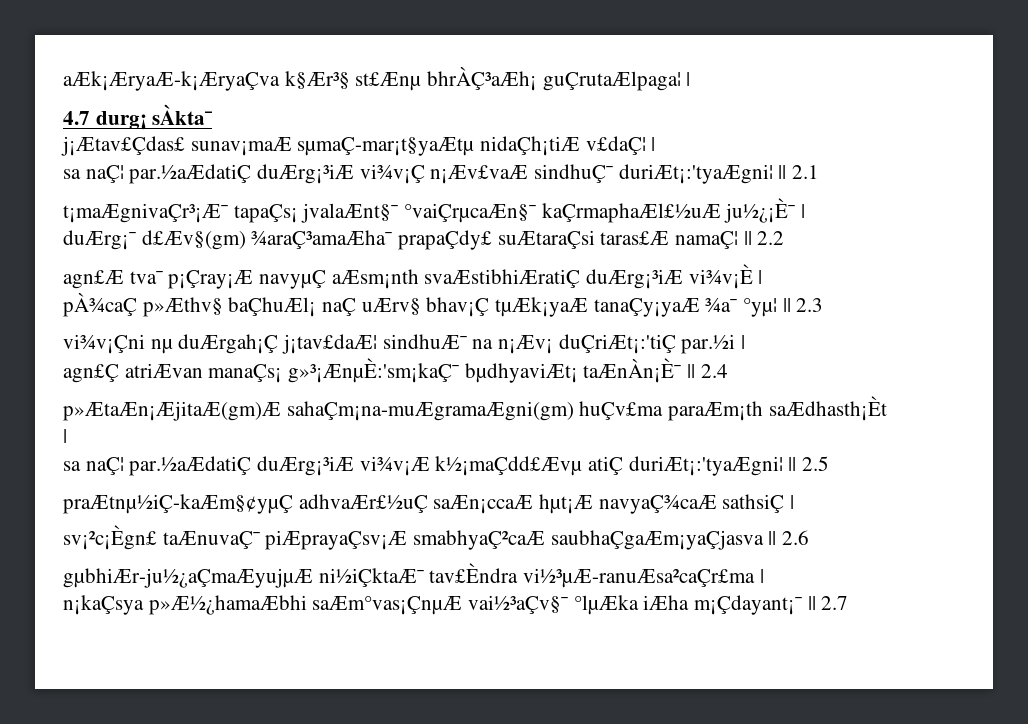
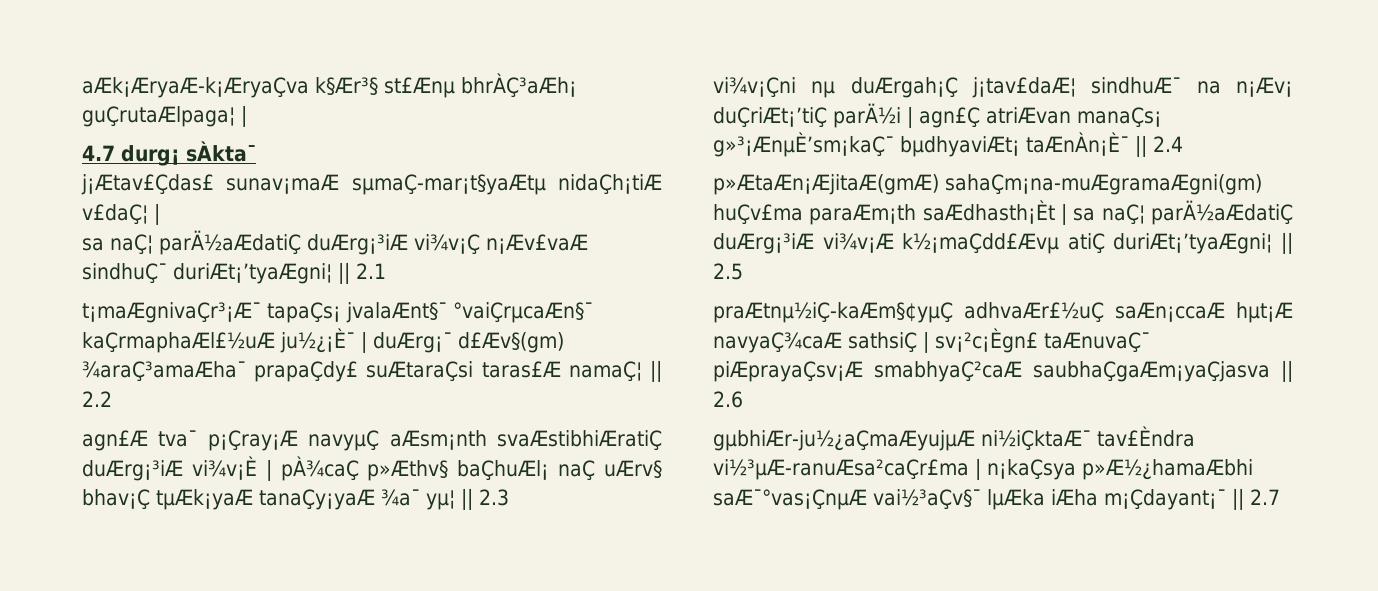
[129,164,252,184] par.½aÆdatiÇ -> [159,230,301,255] parÄ½aÆdatiÇ
[618,164,773,184] duriÆt¡:'tyaÆgni¦ -> [173,263,332,284] duriÆt¡’tyaÆgni¦
(806, 211) // -> (367, 342) none
(763, 277) // -> (272, 470) none
[743,298,778,317] °yµ¦ -> [426,490,455,510] yµ¦
[558,334,746,354] duÇriÆt¡:'tiÇ par.½i | // -> [713,103,913,128] duÇriÆt¡’tiÇ parÄ½i |
[288,358,460,383] g»³¡ÆnµÈ:'sm¡kaÇ¯ -> [713,132,894,157] g»³¡ÆnµÈ’sm¡kaÇ¯
[63,401,281,421] p»ÆtaÆn¡ÆjitaÆ(gm)Æ -> [713,174,939,195] p»ÆtaÆn¡ÆjitaÆ(gmÆ)
[63,456,252,476] // sa naÇ¦ par.½aÆdatiÇ -> [1073,200,1293,225] sa naÇ¦ parÄ½aÆdatiÇ
[628,456,783,476] duriÆt¡:'tyaÆgni¦ -> [1113,233,1273,254] duriÆt¡’tyaÆgni¦
(795, 502) // -> (929, 342) none
(764, 576) // -> (981, 469) none
[312,595,639,615] saÆm°vas¡ÇnµÆ vai½³aÇv§¯ °lµÆka -> [713,489,1045,510] saÆ¯°vas¡ÇnµÆ vai½³aÇv§¯ lµÆka

